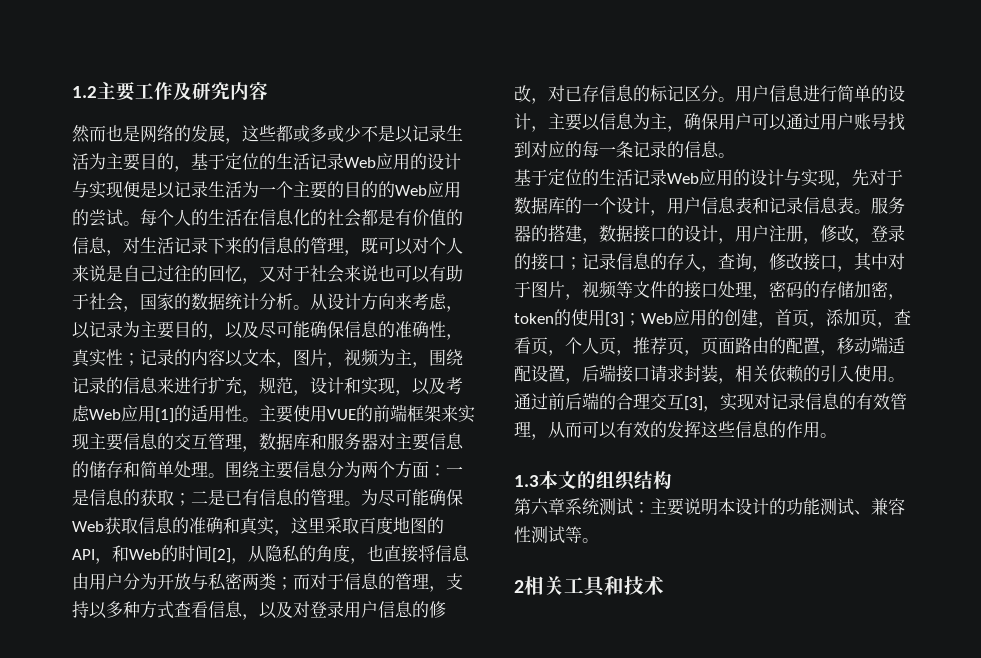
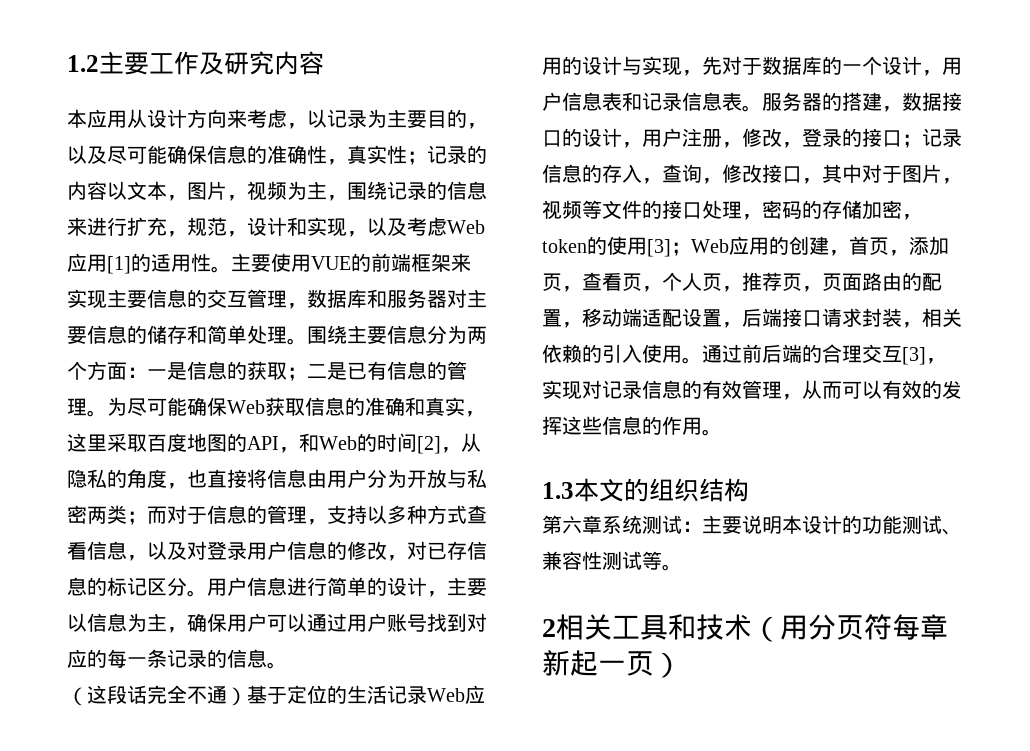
[72,125,463,144] [72,153,461,172] [72,181,461,199] [72,209,463,227] [72,237,463,256] [72,265,463,284] [72,293,310,312] 然而也是网络的发展，这些都或多或少不是以记录生活为主要目的，基于定位的生活记录Web应用的设计与实现便是以记录生活为一个主要的目的的Web应用的尝试。每个人的生活在信息化的社会都是有价值的信息，对生活记录下来的信息的管理，既可以对个人来说是自己过往的回忆，又对于社会来说也可以有助于社会，国家的数据统计分析。 -> [67,109,127,128] 本应用
(735, 155) none -> [67,685,247,706] （这段话完全不通）
(664, 585) none -> [752,614,948,642] [542,650,682,678] （用分页符每章新起一页）

